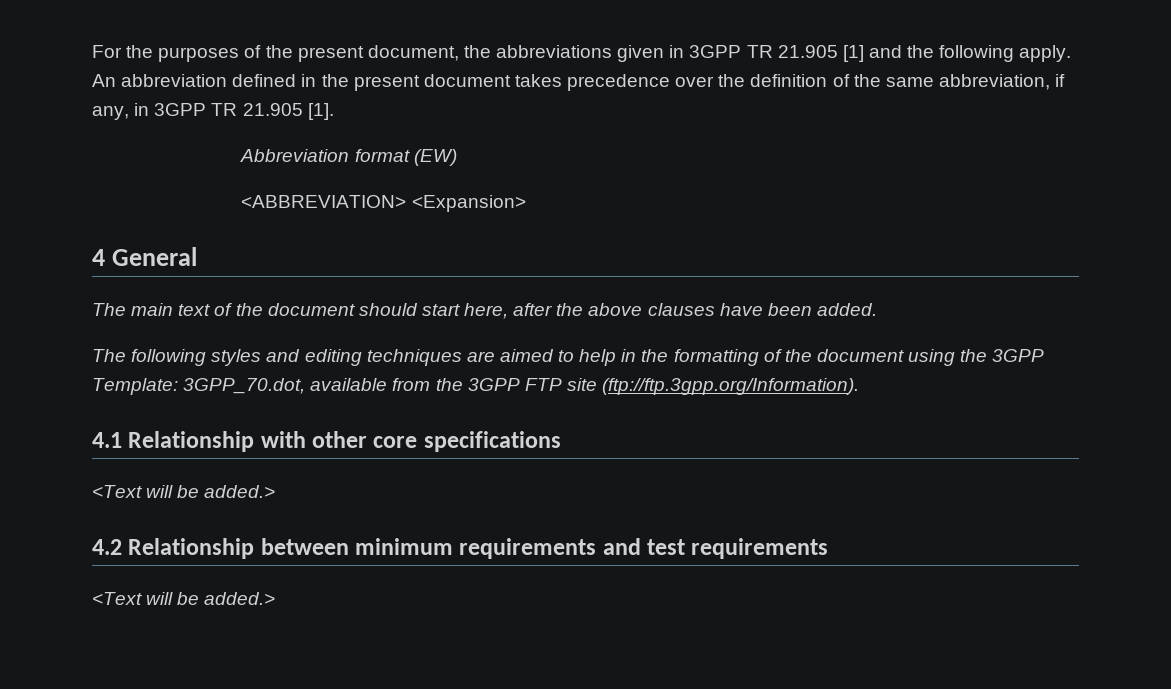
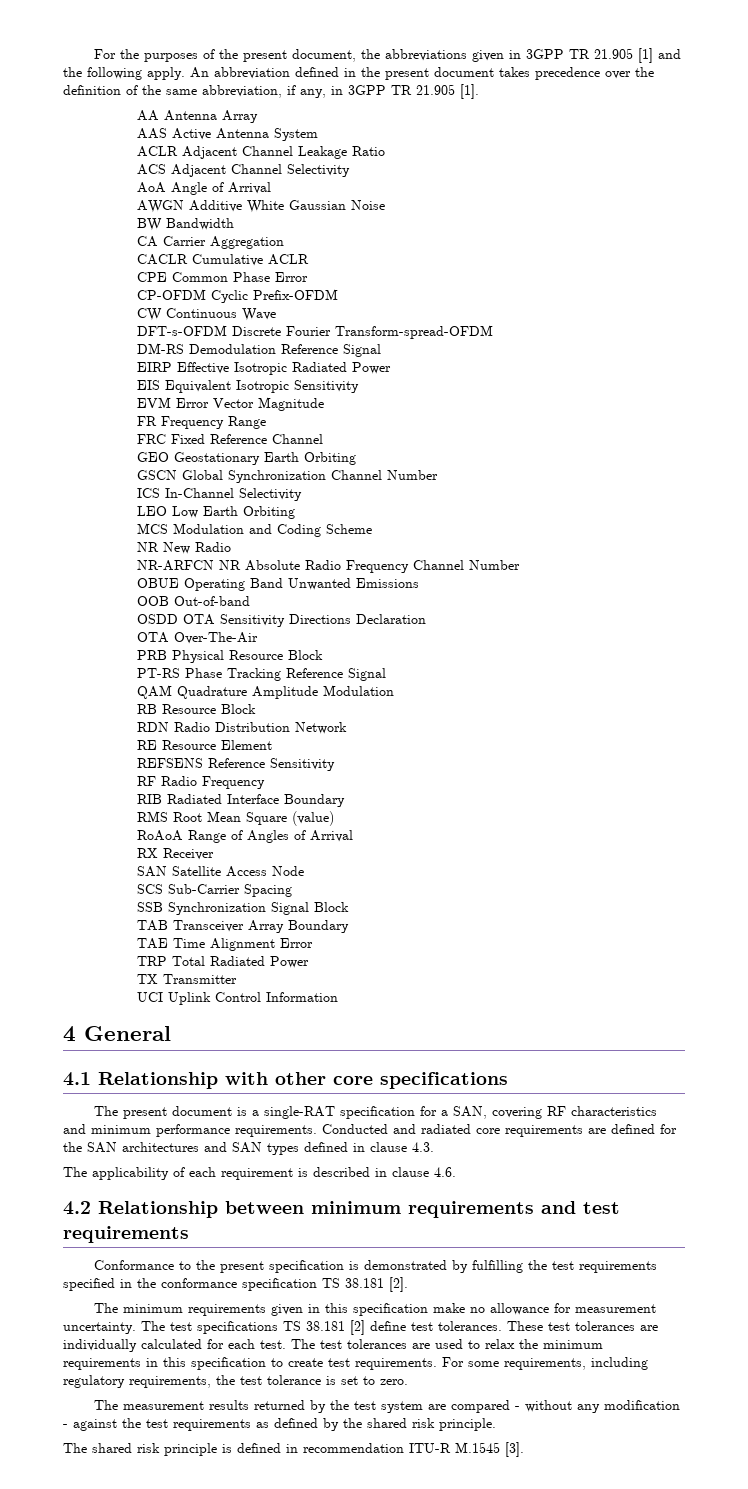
[240,149,457,166] [241,195,526,212] [92,247,197,266] [92,303,877,319] [92,349,1045,366] [92,378,860,395] Abbreviation format (EW) // <ABBREVIATION> <Expansion> // 4 General // The main text of the document should start here, after the above clauses have been added. // The following styles and editing techniques are aimed to help in the formatting of the document using the 3GPP Template: 3GPP_70.dot, available from the 3GPP FTP site (ftp://ftp.3gpp.org/Information). -> [136,110,258,123] [136,128,318,141] [136,146,385,159] [136,164,350,177] [136,182,271,195] [136,200,385,213] [136,218,234,231] [136,236,284,249] [136,254,309,266] [136,272,308,282] [136,289,338,303] [136,308,276,321] [136,325,493,339] [136,343,381,357] [136,362,391,375] [136,380,359,393] [136,397,324,411] [136,416,266,429] [136,434,323,444] [136,452,356,465] [136,470,438,483] [136,488,302,501] [136,506,295,519] [136,523,372,537] [136,542,231,554] [136,560,520,573] [136,578,419,591] [136,596,250,606] [136,614,426,627] [136,632,258,644] [136,650,323,663] [136,668,386,681] [136,685,394,699] [136,704,256,714] [136,722,347,734] [136,740,272,750] [136,758,335,771] [136,776,265,789] [136,794,345,807] [136,811,334,826] [136,830,353,843] [136,848,214,860] [136,866,304,877] [136,884,292,897] [136,902,349,915] [136,920,349,933] [136,938,313,951] [136,956,309,968] [136,974,237,984] [136,992,338,1005] [63,1026,171,1042] AA Antenna Array // AAS Active Antenna System // ACLR Adjacent Channel Leakage Ratio // ACS Adjacent Channel Selectivity // AoA Angle of Arrival // AWGN Additive White Gaussian Noise // BW Bandwidth // CA Carrier Aggregation // CACLR Cumulative ACLR // CPE Common Phase Error // CP-OFDM Cyclic Prefix-OFDM // CW Continuous Wave // DFT-s-OFDM Discrete Fourier Transform-spread-OFDM // DM-RS Demodulation Reference Signal // EIRP Effective Isotropic Radiated Power // EIS Equivalent Isotropic Sensitivity // EVM Error Vector Magnitude // FR Frequency Range // FRC Fixed Reference Channel // GEO Geostationary Earth Orbiting // GSCN Global Synchronization Channel Number // ICS In-Channel Selectivity // LEO Low Earth Orbiting // MCS Modulation and Coding Scheme // NR New Radio // NR-ARFCN NR Absolute Radio Frequency Channel Number // OBUE Operating Band Unwanted Emissions // OOB Out-of-band // OSDD OTA Sensitivity Directions Declaration // OTA Over-The-Air // PRB Physical Resource Block // PT-RS Phase Tracking Reference Signal // QAM Quadrature Amplitude Modulation // RB Resource Block // RDN Radio Distribution Network // RE Resource Element // REFSENS Reference Sensitivity // RF Radio Frequency // RIB Radiated Interface Boundary // RMS Root Mean Square (value) // RoAoA Range of Angles of Arrival // RX Receiver // SAN Satellite Access Node // SCS Sub-Carrier Spacing // SSB Synchronization Signal Block // TAB Transceiver Array Boundary // TAE Time Alignment Error // TRP Total Radiated Power // TX Transmitter // UCI Uplink Control Information // 4 General
[92,485,276,498] <Text will be added.> -> [94,1106,658,1119] [63,1124,677,1137] [63,1142,434,1155] [63,1167,456,1180] The present document is a single-RAT specification for a SAN, covering RF characteristics and minimum performance requirements. Conducted and radiated core requirements are defined for the SAN architectures and SAN types defined in clause 4.3. // The applicability of each requirement is described in clause 4.6.
[92,592,276,605] <Text will be added.> -> [94,1260,658,1273] [63,1277,408,1292] [94,1303,657,1316] [63,1320,658,1335] [63,1339,603,1352] [63,1357,648,1370] [63,1375,408,1388] [94,1400,681,1413] [63,1418,496,1431] [63,1442,524,1457] Conformance to the present specification is demonstrated by fulfilling the test requirements specified in the conformance specification TS 38.181 [2]. // The minimum requirements given in this specification make no allowance for measurement uncertainty. The test specifications TS 38.181 [2] define test tolerances. These test tolerances are individually calculated for each test. The test tolerances are used to relax the minimum requirements in this specification to create test requirements. For some requirements, including regulatory requirements, the test tolerance is set to zero. // The measurement results returned by the test system are compared - without any modification - against the test requirements as defined by the shared risk principle. // The shared risk principle is defined in recommendation ITU-R M.1545 [3].

